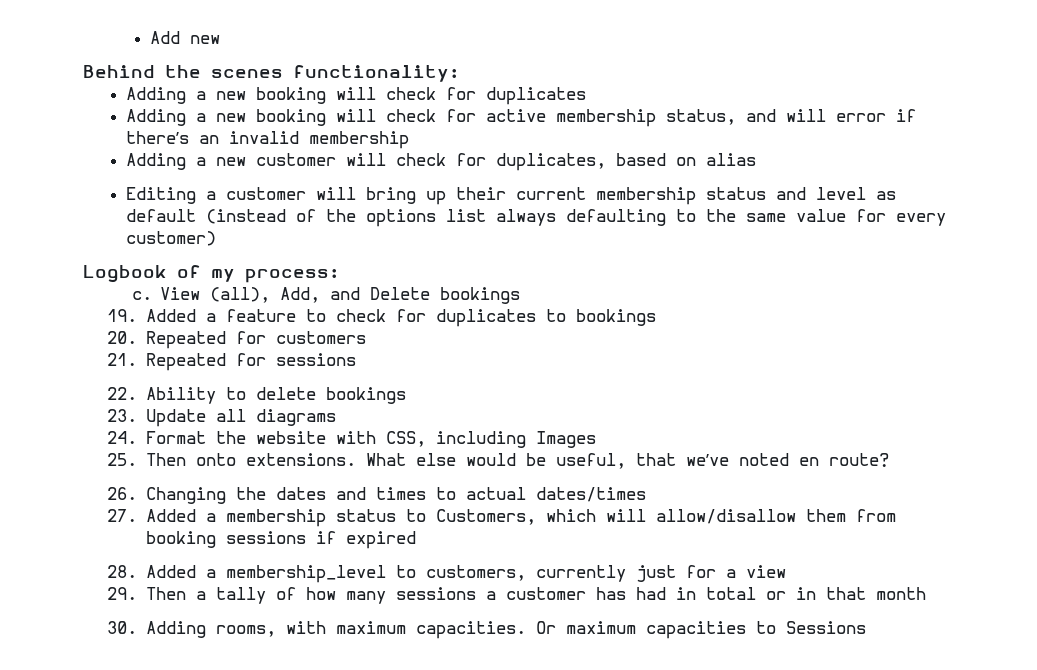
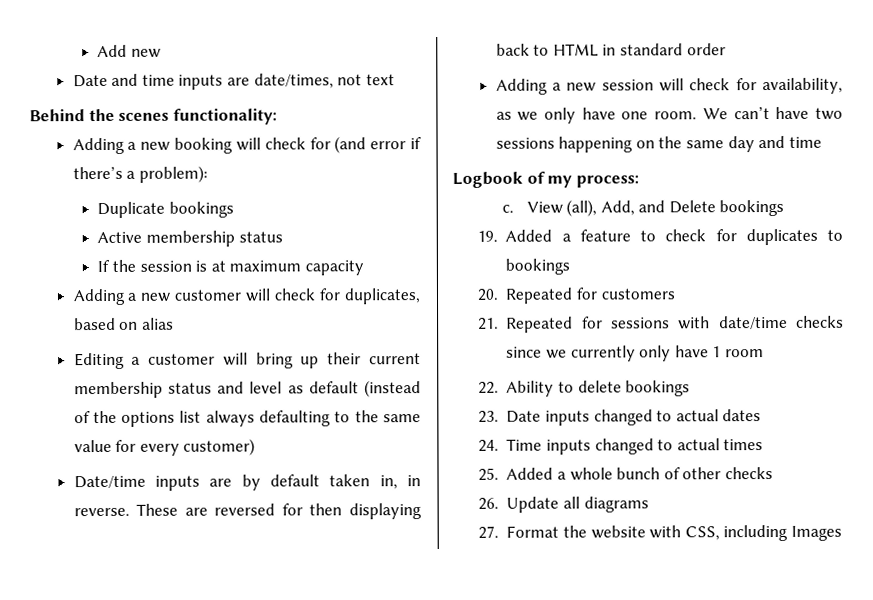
(221, 39) none -> [72,73,395,90] // Date and time inputs are date/times, not text
[485,87,586,105] [125,109,916,127] [125,131,409,149] duplicates // Adding a new booking will check for active membership status, and will error if there’s an invalid membership -> [334,136,422,154] [72,165,208,183] [97,201,234,219] [97,230,283,247] [97,259,364,276] (and error if there’s a problem): // Duplicate bookings // Active membership status // If the session is at maximum capacity
(216, 238) none -> [73,474,421,491] [73,503,422,520] [495,43,726,57] [495,77,843,95] [495,106,843,124] [495,135,822,153] // Date/time inputs are by default taken in, in reverse. These are reversed for then displaying back to HTML in standard order // Adding a new session will check for availability, as we only have one room. We can’t have two sessions happening on the same day and time
(356, 359) none -> [678,315,844,330] [506,345,764,362] with date/time checks since we currently only have 1 room
(138, 415) none -> [506,409,762,426] [477,438,764,455] [477,467,773,481] [477,497,499,510] Date inputs changed to actual dates // 24. Time inputs changed to actual times // 25. Added a whole bunch of other checks // 26.
[107,431,138,444] 24. -> [477,525,499,539] 27.
[107,453,889,469] [107,487,646,504] [107,509,896,527] [145,531,416,549] [107,565,786,583] [107,587,926,604] [107,621,866,639] // 25. Then onto extensions. What else would be useful, that we’ve noted en route? // 26. Changing the dates and times to actual dates/times // 27. Added a membership status to Customers, which will allow/disallow them from booking sessions if expired // 28. Added a membership_level to customers, currently just for a view // 29. Then a tally of how many sessions a customer has had in total or in that month // 30. Adding rooms, with maximum capacities. Or maximum capacities to Sessions -> (842, 533) none

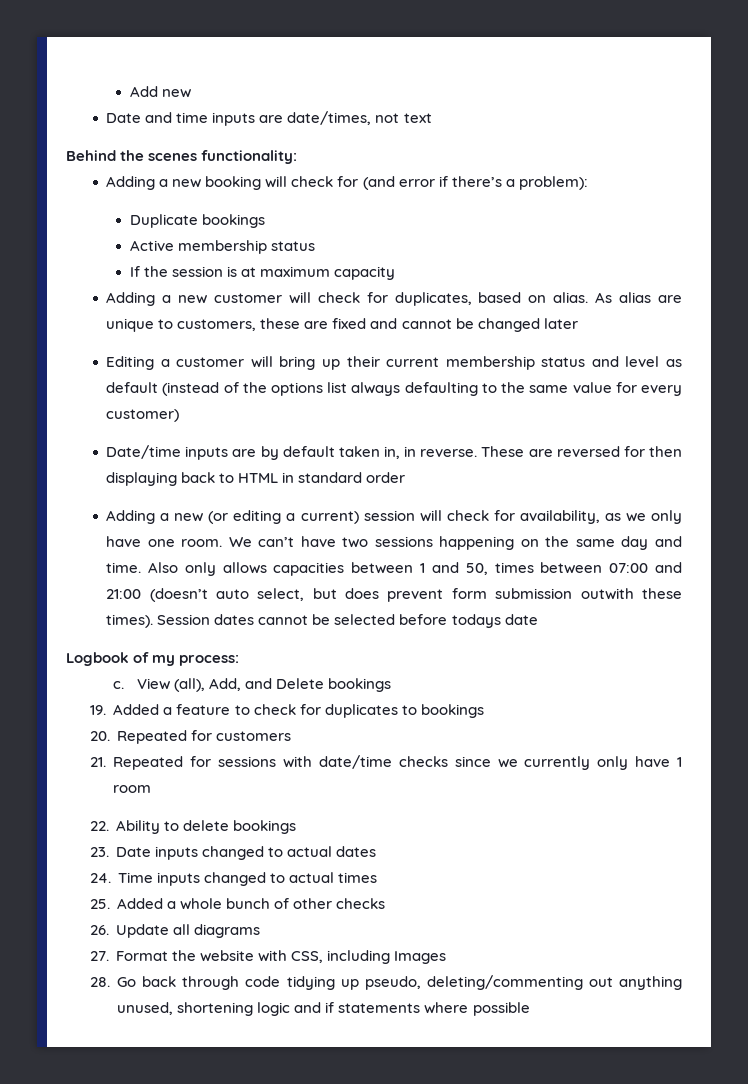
(139, 325) none -> [553,292,613,303] alias. As
(174, 323) none -> [658,295,683,303] [106,318,578,332] are unique to customers, these are fixed and cannot be changed later
(597, 87) none -> [208,510,359,524] (or editing a current)
[788,136,822,148] time -> [106,562,682,576] [106,588,682,602] [106,614,538,628] time. Also only allows capacities between 1 and 50, times between 07:00 and 21:00 (doesn’t auto select, but does prevent form submission outwith these times). Session dates cannot be selected before todays date
(842, 533) none -> [89,975,682,990] [117,1002,530,1016] // 28. Go back through code tidying up pseudo, deleting/commenting out anything unused, shortening logic and if statements where possible

